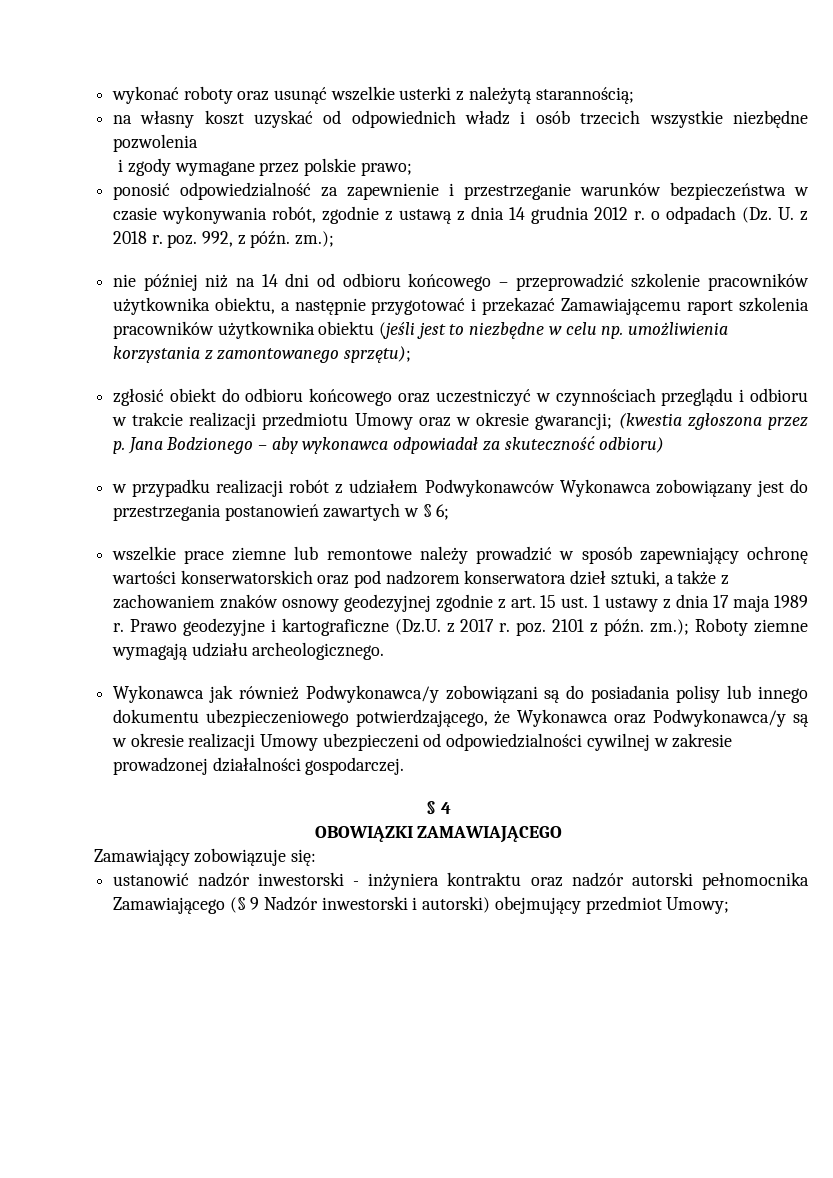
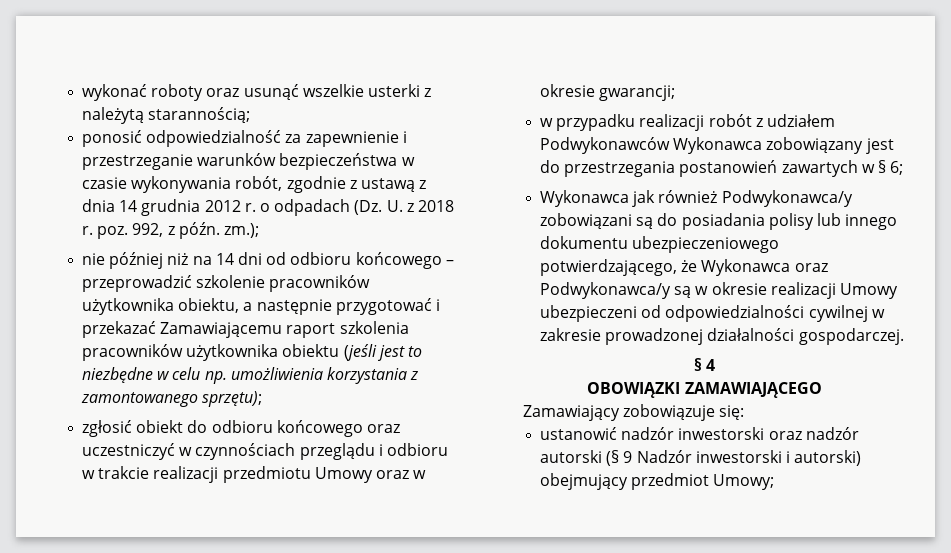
[112,110,809,128] [112,134,198,152] [118,158,412,176] // na własny koszt uzyskać od odpowiednich władz i osób trzecich wszystkie niezbędne pozwolenia // i zgody wymagane przez polskie prawo; -> (251, 115) none
[618,413,808,430] [112,436,665,454] (kwestia zgłoszona przez p. Jana Bodzionego – aby wykonawca odpowiadał za skuteczność odbioru) -> (676, 93) none
[111,546,809,564] [111,570,730,588] [112,594,809,612] [112,618,809,636] [111,642,385,660] // wszelkie prace ziemne lub remontowe należy prowadzić w sposób zapewniający ochronę wartości konserwatorskich oraz pod nadzorem konserwatora dzieł sztuki, a także z zachowaniem znaków osnowy geodezyjnej zgodnie z art. 15 ust. 1 ustawy z dnia 17 maja 1989 r. Prawo geodezyjne i kartograficzne (Dz.U. z 2017 r. poz. 2101 z późn. zm.); Roboty ziemne wymagają udziału archeologicznego. -> (904, 168) none
[353,872,522,890] - inżyniera kontraktu -> (765, 433) none
[702,872,809,890] [112,897,225,914] pełnomocnika Zamawiającego -> (603, 456) none

